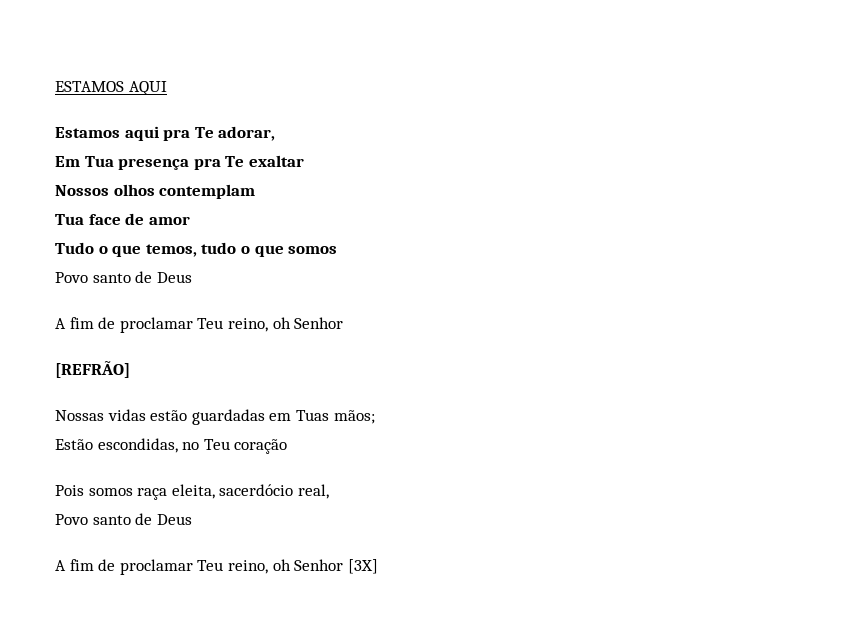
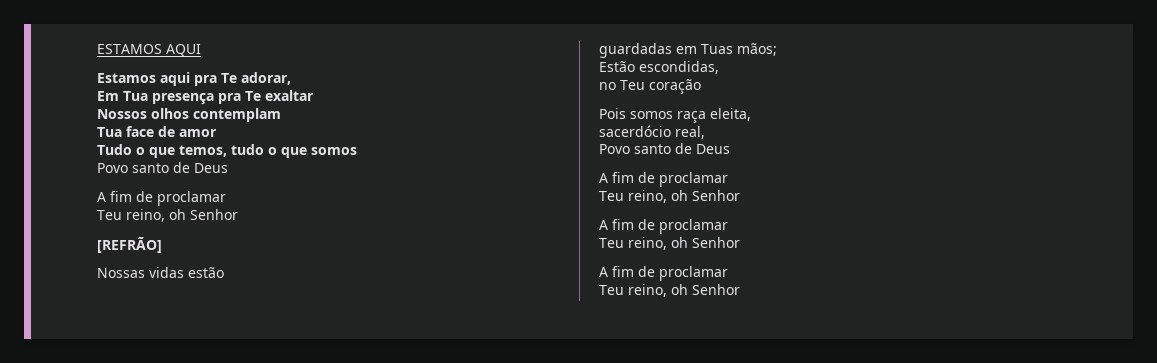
(193, 325) none -> (226, 198) //
(188, 415) none -> (224, 272) //
(178, 445) none -> (719, 67) //
(215, 491) none -> (751, 114) //
[197,559,378,574] Teu reino, oh Senhor [3X] -> [599,190,740,203] [599,219,728,234] [599,237,740,250] [599,266,728,281] [599,284,740,297] // Teu reino, oh Senhor // A fim de proclamar // Teu reino, oh Senhor // A fim de proclamar // Teu reino, oh Senhor

